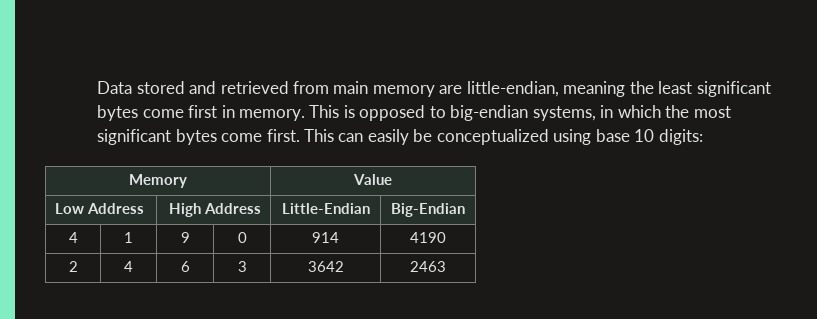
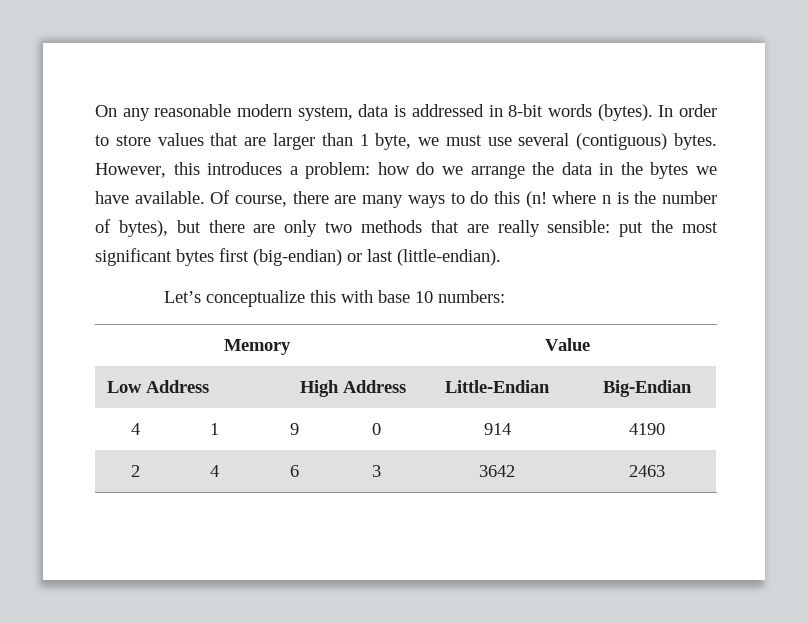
[97,81,771,97] [97,105,731,121] [97,129,592,145] Data stored and retrieved from main memory are little-endian, meaning the least significant bytes come first in memory. This is opposed to big-endian systems, in which the most significant bytes come first. This can easily be conceptualized using -> [95,104,717,121] [95,133,717,150] [95,162,717,179] [95,190,717,208] [95,219,718,237] [95,248,501,266] [164,290,374,307] On any reasonable modern system, data is addressed in 8-bit words (bytes). In order to store values that are larger than 1 byte, we must use several (contiguous) bytes. However, this introduces a problem: how do we arrange the data in the bytes we have available. Of course, there are many ways to do this (n! where n is the number of bytes), but there are only two methods that are really sensible: put the most significant bytes first (big-endian) or last (little-endian). // Let’s conceptualize this with
[658,129,703,145] digits: -> [438,290,506,303] numbers:

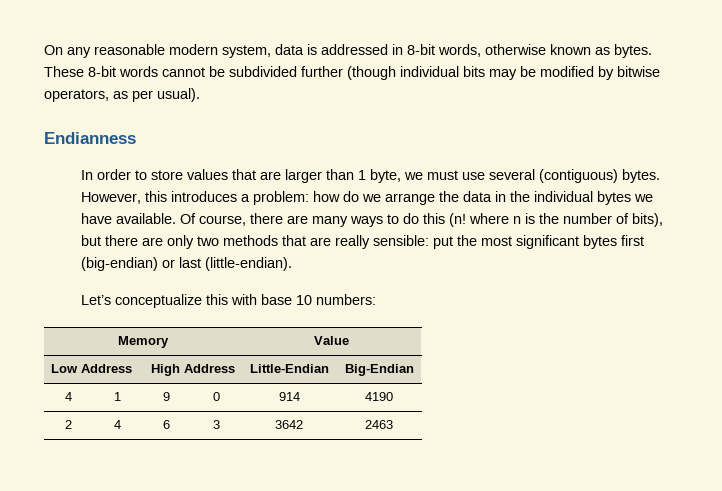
[547,104,653,121] words (bytes). -> [438,44,652,58] [44,66,660,80] [44,88,200,102] [44,132,136,144] words, otherwise known as bytes. These 8-bit words cannot be subdivided further (though individual bits may be modified by bitwise operators, as per usual). // Endianness //
(643, 168) none -> [534,191,594,202] individual
[118,220,168,237] bytes), -> [632,213,664,227] bits),

